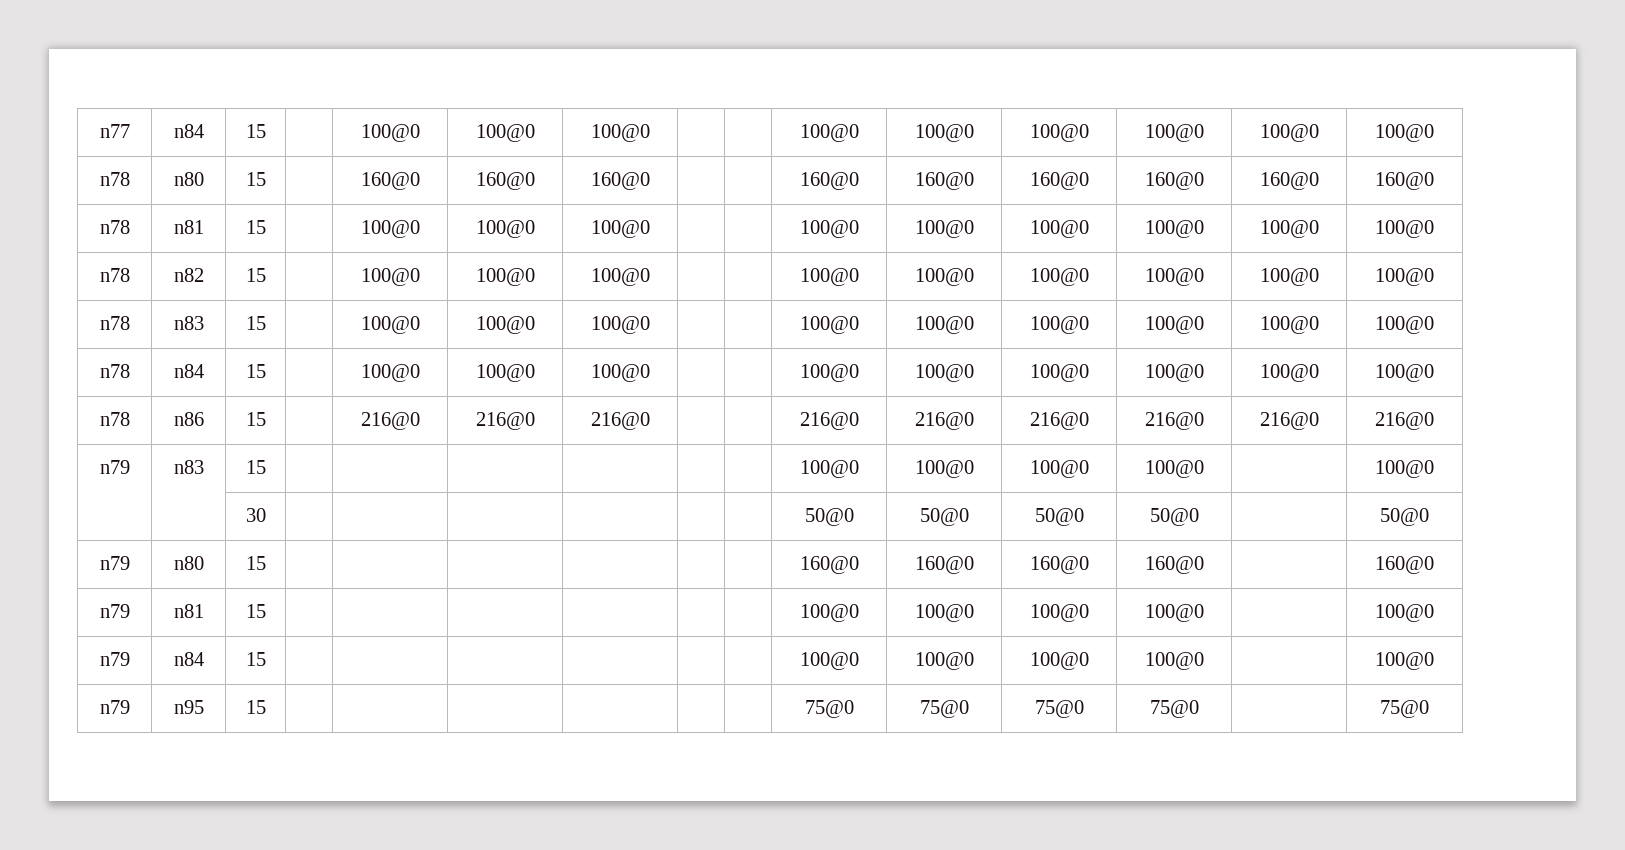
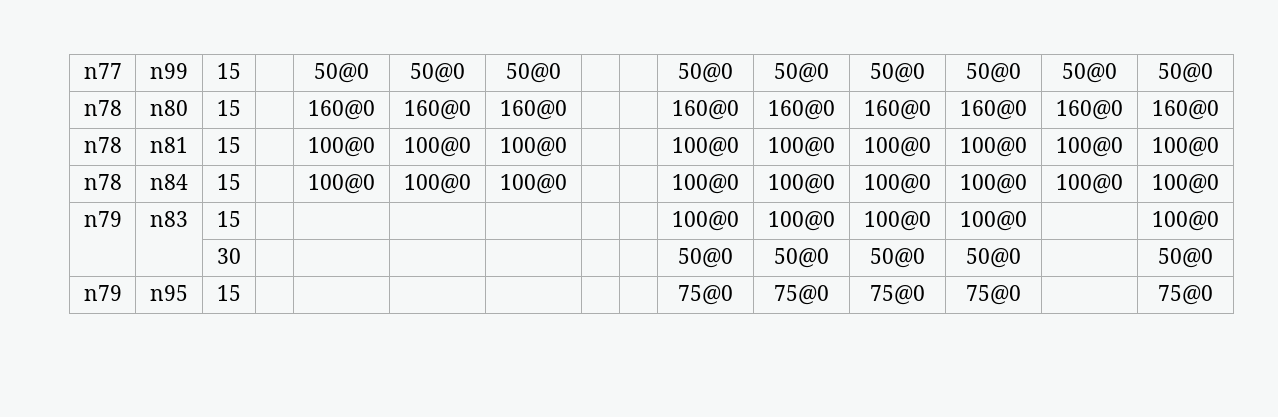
[173,124,204,138] [245,124,266,138] [360,124,420,142] [475,124,535,142] [590,124,650,142] [799,124,859,142] [914,124,974,142] [1029,124,1089,142] [1144,124,1204,142] [1259,124,1319,142] [1375,124,1434,142] n84 | 15 | | 100@0 | 100@0 | 100@0 | | | 100@0 | 100@0 | 100@0 | 100@0 | 100@0 | 100@0 -> [150,63,188,79] [217,63,241,79] [314,63,369,83] [410,63,466,83] [506,63,561,83] [678,63,733,83] [774,63,829,83] [870,63,925,83] [966,63,1021,83] [1062,63,1117,83] [1158,63,1213,83] n99 | 15 | | 50@0 | 50@0 | 50@0 | | | 50@0 | 50@0 | 50@0 | 50@0 | 50@0 | 50@0
[99,268,130,282] [173,268,204,282] [245,268,266,282] [360,268,420,286] [475,268,535,286] [590,268,650,286] [799,268,859,286] [914,268,974,286] [1029,268,1089,286] [1144,268,1204,286] [1259,268,1319,286] [1375,268,1434,286] [99,316,130,330] [173,316,204,330] [245,316,266,330] [360,316,420,334] [475,316,535,334] [590,316,650,334] [799,316,859,334] [914,316,974,334] [1029,316,1089,334] [1144,316,1204,334] [1259,316,1319,334] [1375,316,1434,334] // n78 | n82 | 15 | | 100@0 | 100@0 | 100@0 | | | 100@0 | 100@0 | 100@0 | 100@0 | 100@0 | 100@0 // n78 | n83 | 15 | | 100@0 | 100@0 | 100@0 | | | 100@0 | 100@0 | 100@0 | 100@0 | 100@0 | 100@0 -> (1219, 147) none
[99,412,130,426] [173,412,204,426] [245,412,266,426] [360,412,420,430] [475,412,535,430] [590,412,650,430] [799,412,859,430] [914,412,974,430] [1029,412,1089,430] [1144,412,1204,430] [1259,412,1319,430] [1375,412,1434,430] // n78 | n86 | 15 | | 216@0 | 216@0 | 216@0 | | | 216@0 | 216@0 | 216@0 | 216@0 | 216@0 | 216@0 -> (1219, 184) none
[99,556,130,570] [173,556,204,570] [245,556,266,570] [799,556,859,574] [914,556,974,574] [1029,556,1089,574] [1144,556,1204,574] [1375,556,1434,574] [99,604,130,618] [173,604,204,618] [245,604,266,618] [799,604,859,622] [914,604,974,622] [1029,604,1089,622] [1144,604,1204,622] [1375,604,1434,622] [99,652,130,666] [173,652,204,666] [245,652,266,666] [799,652,859,670] [914,652,974,670] [1029,652,1089,670] [1144,652,1204,670] [1375,652,1434,670] // n79 | n80 | 15 | | | | | | | 160@0 | 160@0 | 160@0 | 160@0 | | 160@0 // n79 | n81 | 15 | | | | | | | 100@0 | 100@0 | 100@0 | 100@0 | | 100@0 // n79 | n84 | 15 | | | | | | | 100@0 | 100@0 | 100@0 | 100@0 | | 100@0 -> (1213, 258) none

